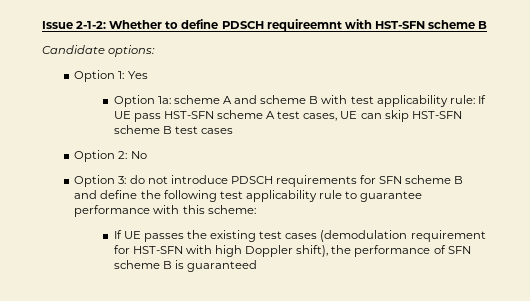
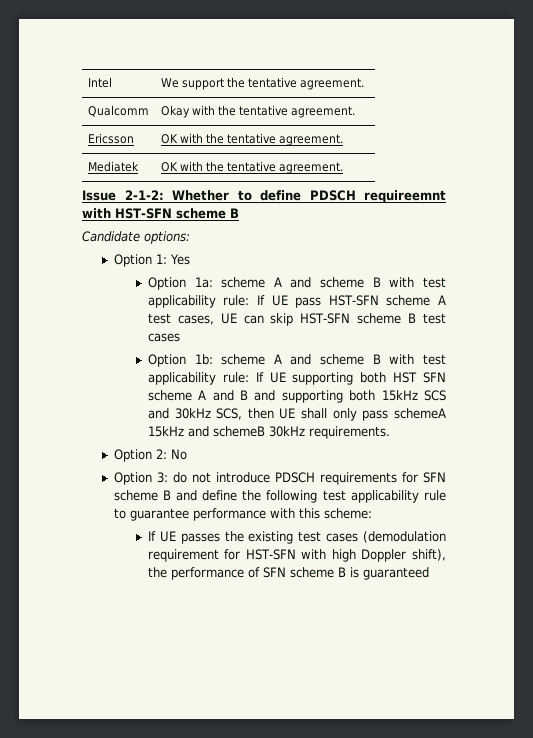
(42, 25) none -> [87,77,112,88] [160,77,365,90] [87,105,149,117] [160,105,356,118] [87,133,134,144] [160,133,344,146] [87,161,139,172] [160,161,344,174] Intel | We support the tentative agreement. // Qualcomm | Okay with the tentative agreement. // Ericsson | OK with the tentative agreement. // Mediatek | OK with the tentative agreement. //
(234, 131) none -> [147,354,446,367] [147,372,446,385] [147,390,446,403] [147,408,446,421] [147,426,390,439] // Option 1b: scheme A and scheme B with test applicability rule: If UE supporting both HST SFN scheme A and B and supporting both 15kHz SCS and 30kHz SCS, then UE shall only pass schemeA 15kHz and schemeB 30kHz requirements.

